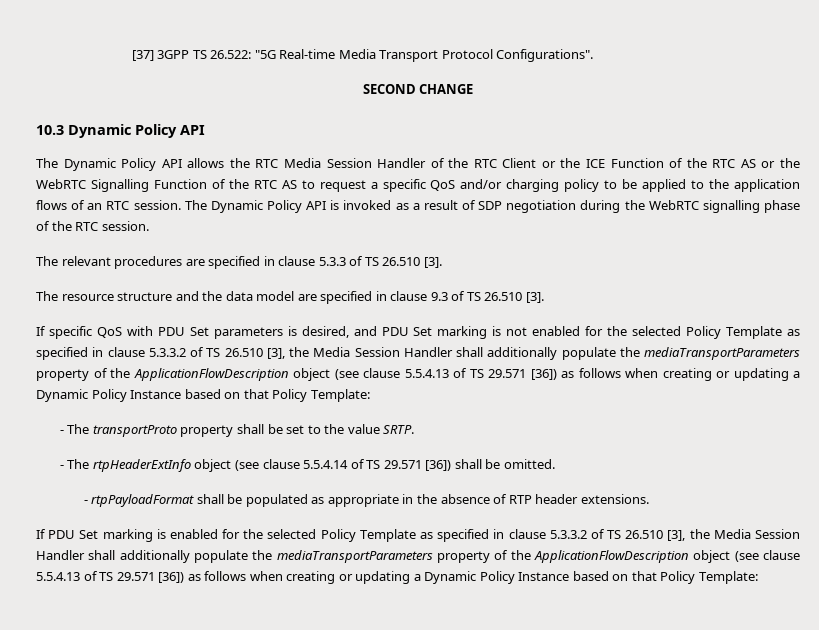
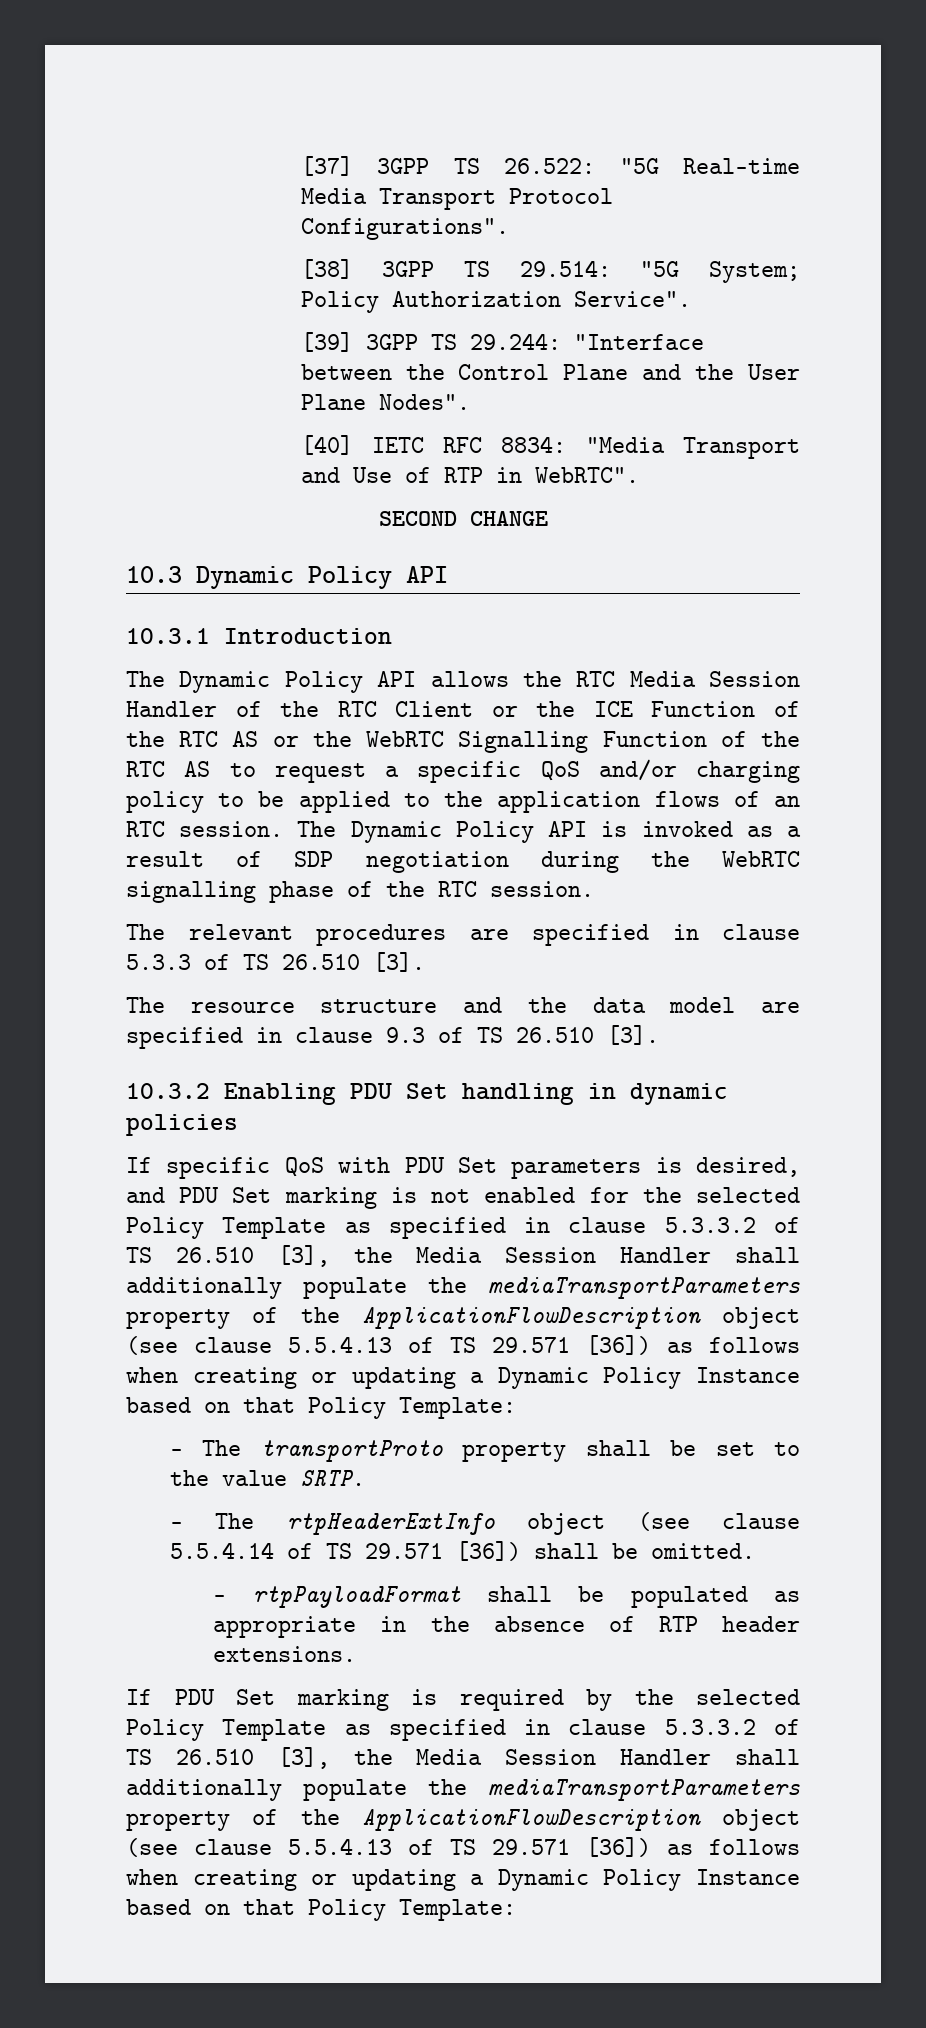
(594, 55) none -> [300,259,800,283] [300,291,691,313] [300,332,704,352] [300,364,800,380] [300,394,470,410] [300,435,800,459] [300,467,639,483] // [38] 3GPP TS 29.514: "5G System; Policy Authorization Service". // [39] 3GPP TS 29.244: "Interface between the Control Plane and the User Plane Nodes". // [40] IETC RFC 8834: "Media Transport and Use of RTP in WebRTC".
(205, 130) none -> [126,628,392,644] // 10.3.1 Introduction
(544, 297) none -> [126,1083,728,1105] [126,1114,238,1136] // 10.3.2 Enabling PDU Set handling in dynamic policies
[169,529,241,539] enabled for -> [459,1689,612,1711] required by

